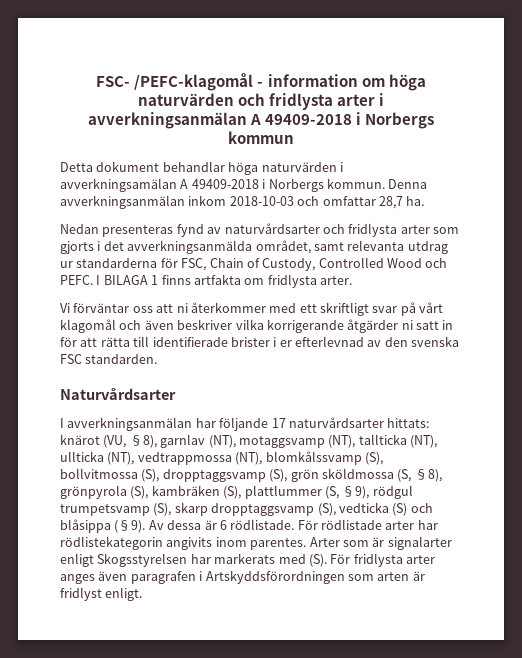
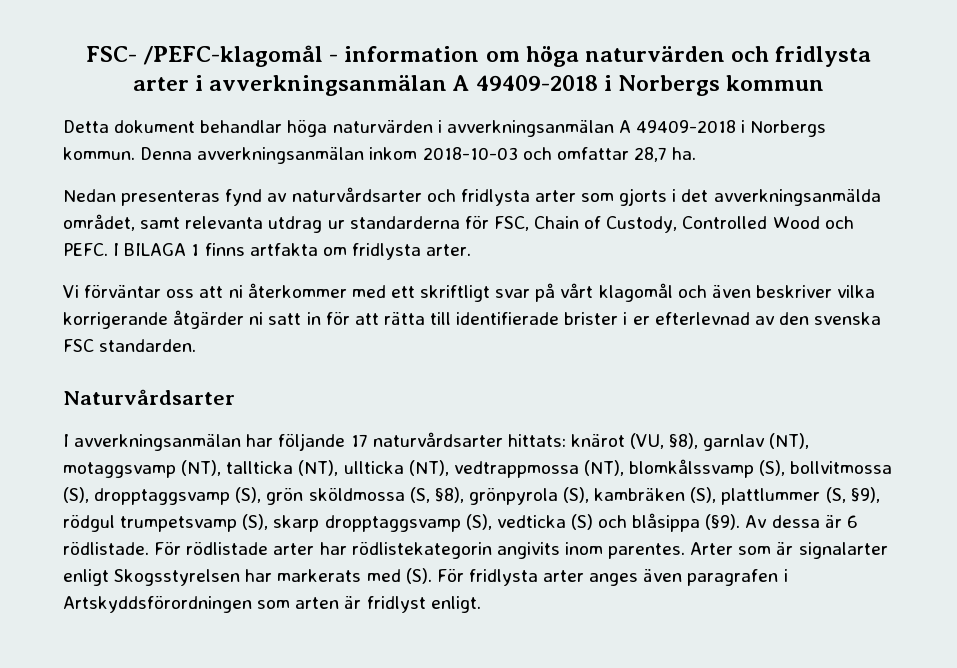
[60,178,177,192] avverkningsamälan -> [446,120,614,137] avverkningsanmälan

